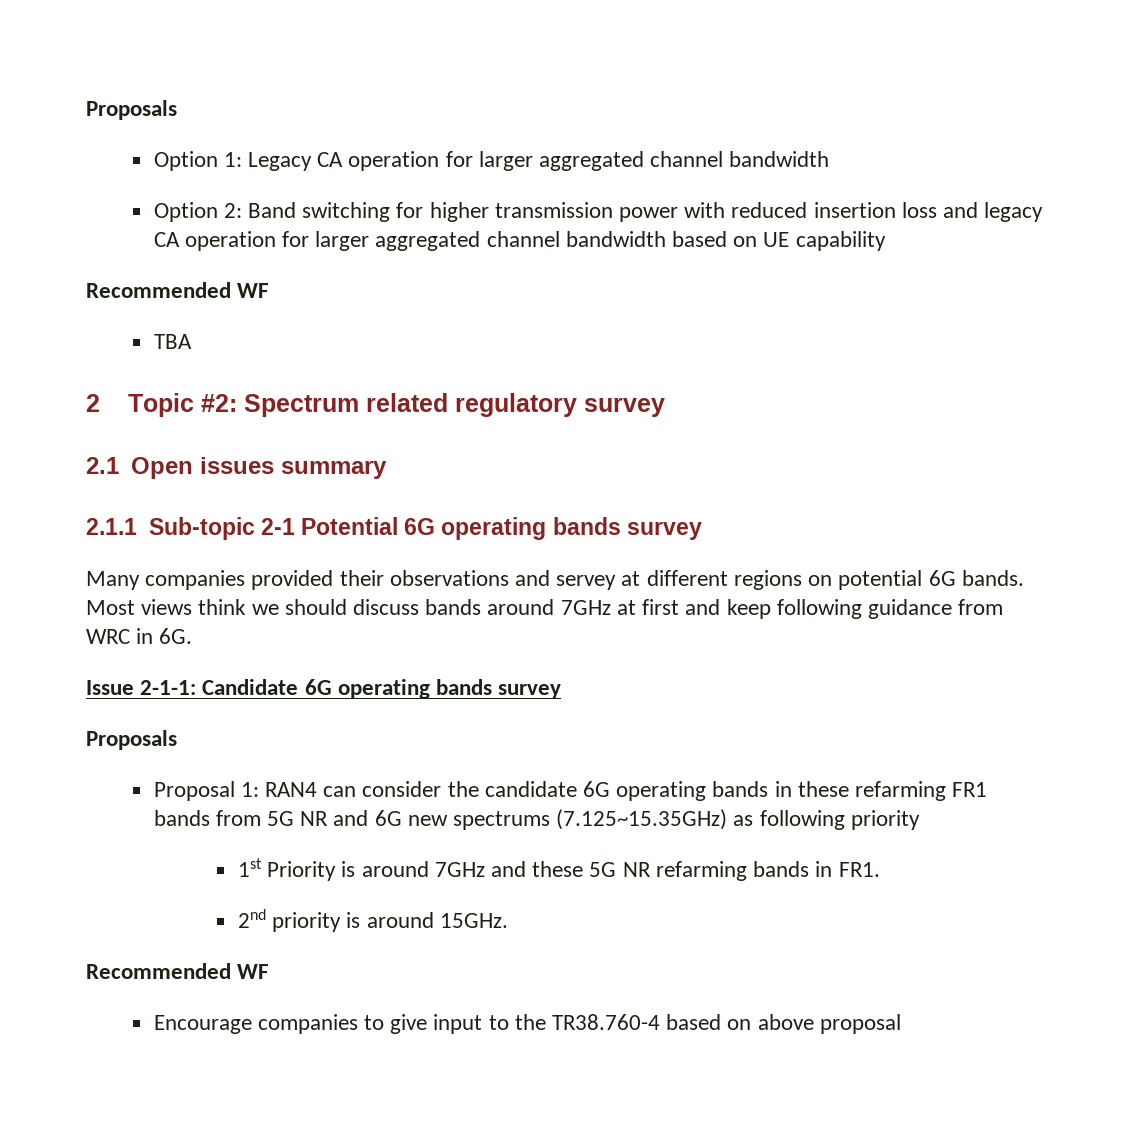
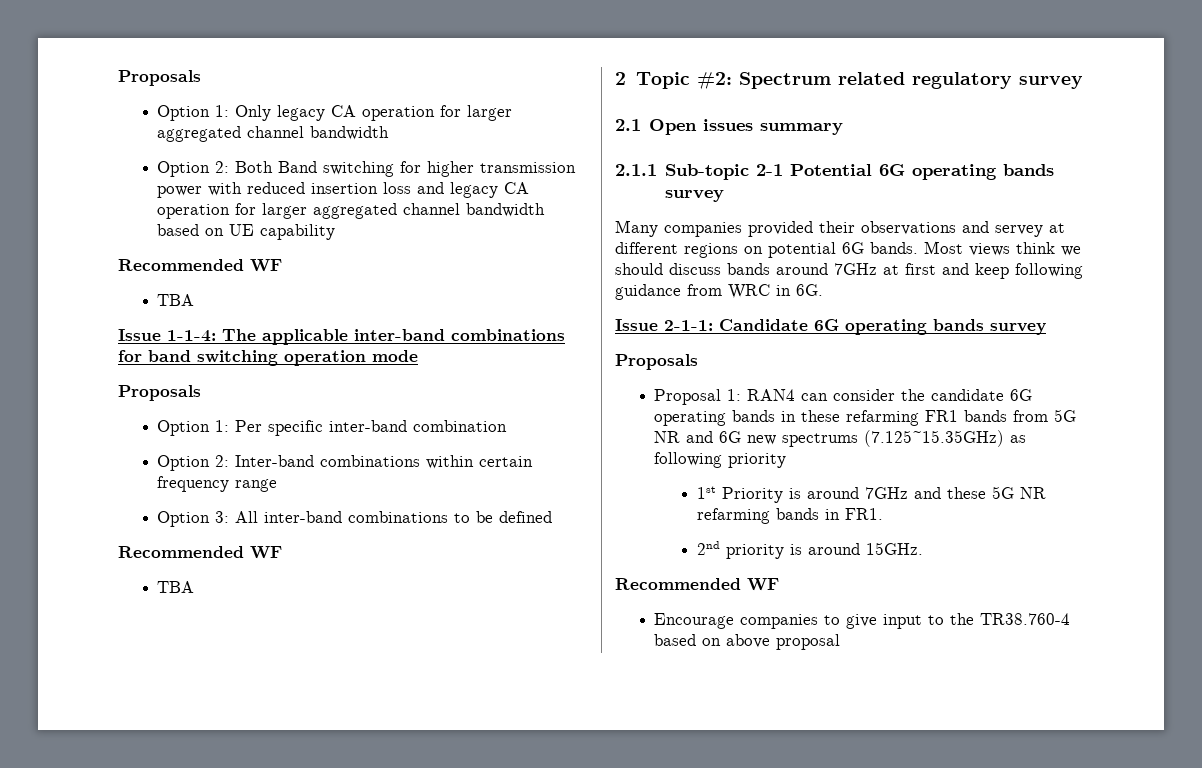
[86,100,177,120] [153,151,312,171] Proposals // Option 1: Legacy -> [118,70,201,86] [157,105,326,121] Proposals // Option 1: Only legacy
(242, 210) none -> [235,161,274,173] Both
(192, 341) none -> [118,329,565,345] [118,350,418,366] [118,385,201,401] [157,420,508,436] [157,455,534,471] [157,476,278,492] [157,511,553,527] [118,546,282,559] [157,581,195,593] // Issue 1-1-4: The applicable inter-band combinations for band switching operation mode // Proposals // Option 1: Per specific inter-band combination // Option 2: Inter-band combinations within certain frequency range // Option 3: All inter-band combinations to be defined // Recommended WF // TBA

